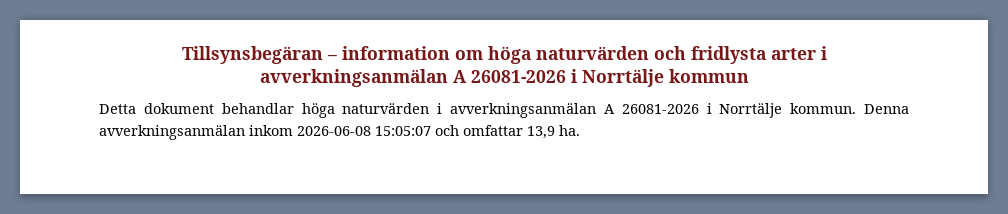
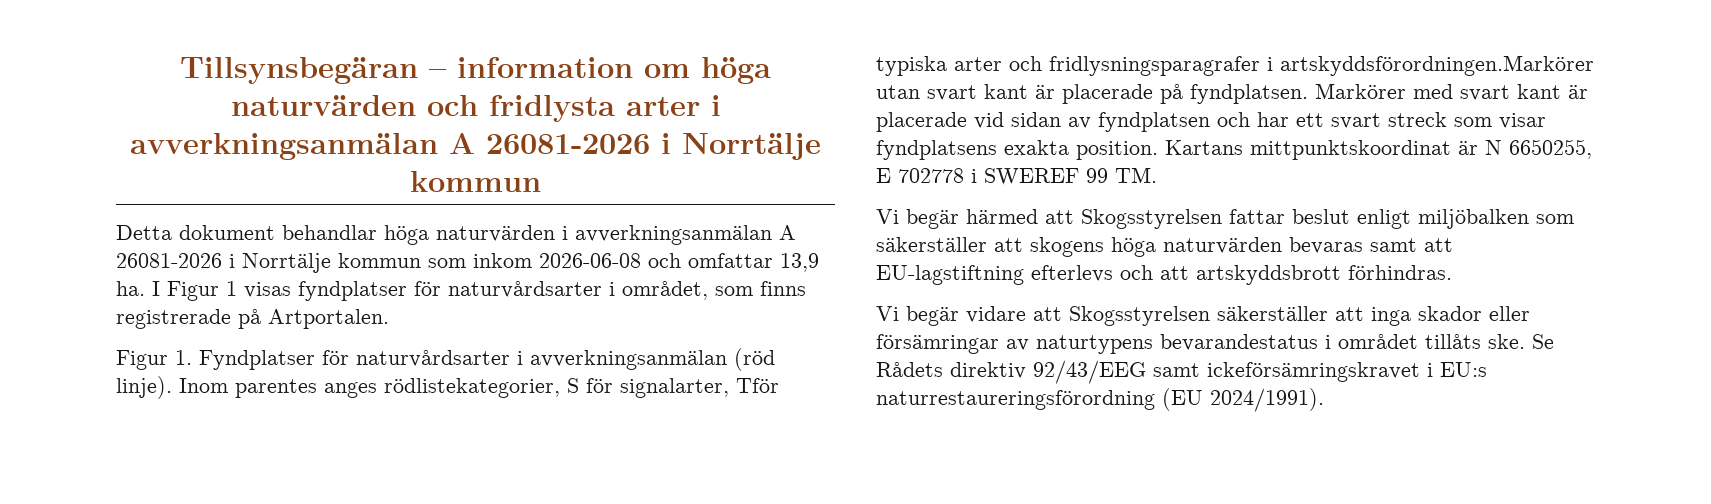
[790,103,910,114] [99,125,245,140] kommun. Denna avverkningsanmälan -> [338,253,466,268] kommun som
[375,126,431,136] 15:05:07 -> (641, 260) none
(580, 130) none -> [152,281,806,301] [116,309,389,329] [116,348,775,371] [116,376,779,399] [876,55,1594,76] [876,83,1588,104] [876,112,1546,132] [876,139,1592,160] [876,167,1157,185] [876,209,1574,229] [876,237,1453,257] [876,265,1452,285] [876,306,1530,326] [876,334,1554,354] [876,360,1487,384] [876,388,1324,412] I Figur 1 visas fyndplatser för naturvårdsarter i området, som finns registrerade på Artportalen. // Figur 1. Fyndplatser för naturvårdsarter i avverkningsanmälan (röd linje). Inom parentes anges rödlistekategorier, S för signalarter, Tför typiska arter och fridlysningsparagrafer i artskyddsförordningen.Markörer utan svart kant är placerade på fyndplatsen. Markörer med svart kant är placerade vid sidan av fyndplatsen och har ett svart streck som visar fyndplatsens exakta position. Kartans mittpunktskoordinat är N 6650255, E 702778 i SWEREF 99 TM. // Vi begär härmed att Skogsstyrelsen fattar beslut enligt miljöbalken som säkerställer att skogens höga naturvärden bevaras samt att EU-lagstiftning efterlevs och att artskyddsbrott förhindras. // Vi begär vidare att Skogsstyrelsen säkerställer att inga skador eller försämringar av naturtypens bevarandestatus i området tillåts ske. Se Rådets direktiv 92/43/EEG samt ickeförsämringskravet i EU:s naturrestaureringsförordning (EU 2024/1991).

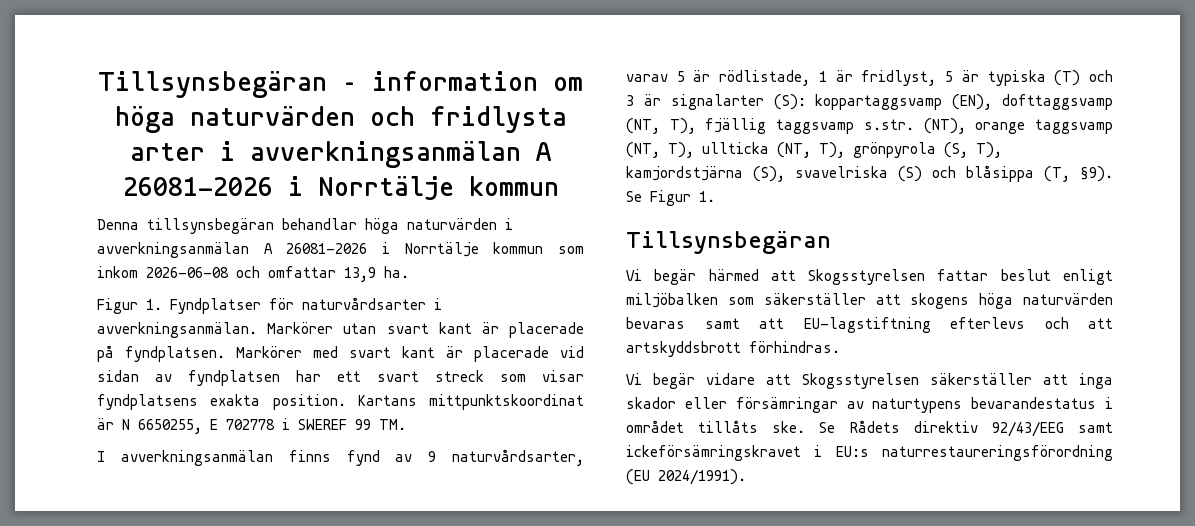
[116,225,275,240] Detta dokument -> [97,218,274,234] Denna tillsynsbegäran
[152,281,806,301] [116,309,389,329] I Figur 1 visas fyndplatser för naturvårdsarter i området, som finns registrerade på Artportalen. -> (409, 272) none
[530,348,775,371] [116,376,779,399] [876,55,1594,76] avverkningsanmälan (röd linje). Inom parentes anges rödlistekategorier, S för signalarter, Tför typiska arter och fridlysningsparagrafer i artskyddsförordningen.Markörer -> [97,322,334,338] avverkningsanmälan. Markörer
[1217,112,1250,127] och -> (280, 378) none
(1157, 175) none -> [97,449,584,466] [626,70,1113,86] [626,94,1113,110] [626,118,1113,134] [626,142,1002,158] [626,165,1113,182] [626,190,715,206] [626,231,831,254] // I avverkningsanmälan finns fynd av 9 naturvårdsarter, varav 5 är rödlistade, 1 är fridlyst, 5 är typiska (T) och 3 är signalarter (S): koppartaggsvamp (EN), dofttaggsvamp (NT, T), fjällig taggsvamp s.str. (NT), orange taggsvamp (NT, T), ullticka (NT, T), grönpyrola (S, T), kamjordstjärna (S), svavelriska (S) och blåsippa (T, §9). Se Figur 1. // Tillsynsbegäran

